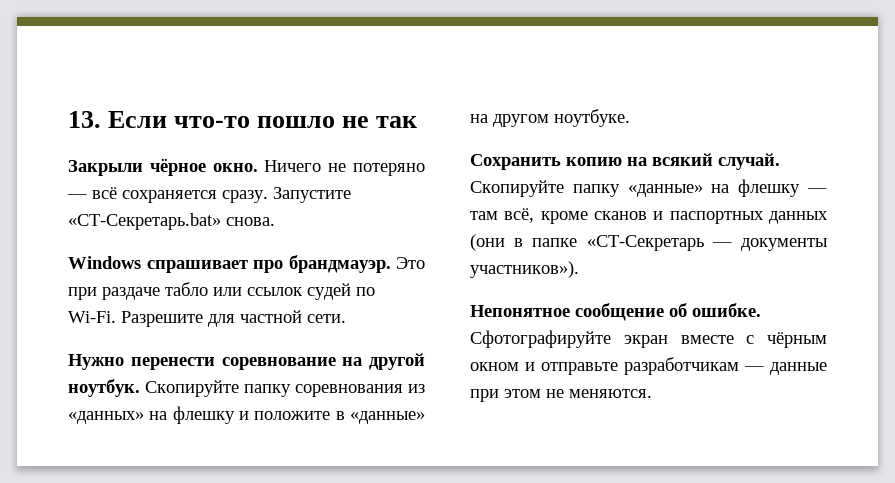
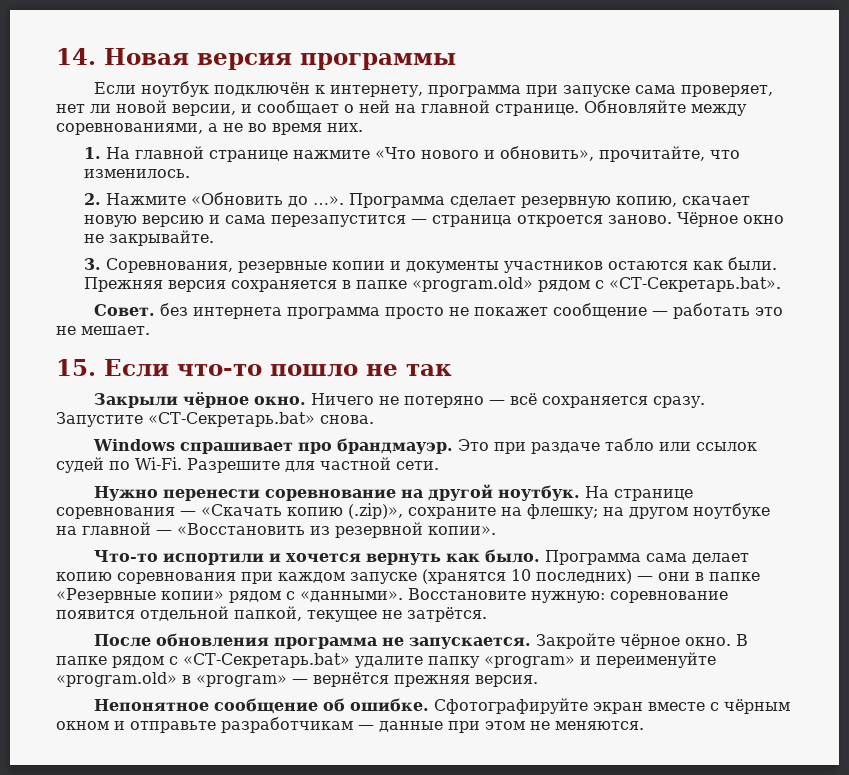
[68,111,101,128] 13. -> [56,48,456,70] [93,81,773,97] [56,100,747,116] [56,123,363,135] [83,146,740,162] [83,169,190,178] [83,192,750,208] [83,212,784,227] [83,230,214,246] [83,257,777,273] [83,277,781,292] [93,303,783,319] [56,326,150,335] [56,359,96,376] 14. Новая версия программы // Если ноутбук подключён к интернету, программа при запуске сама проверяет, нет ли новой версии, и сообщает о ней на главной странице. Обновляйте между соревнованиями, а не во время них. // 1. На главной странице нажмите «Что нового и обновить», прочитайте, что изменилось. // 2. Нажмите «Обновить до …». Программа сделает резервную копию, скачает новую версию и сама перезапустится — страница откроется заново. Чёрное окно не закрывайте. // 3. Соревнования, резервные копии и документы участников остаются как были. Прежняя версия сохраняется в папке «program.old» рядом с «СТ-Секретарь.bat». // Совет. без интернета программа просто не покажет сообщение — работать это не мешает. // 15.
[145,380,425,397] [68,406,425,424] [470,109,630,127] [470,153,780,170] [470,179,827,197] [470,208,828,224] [470,234,827,251] [470,261,579,278] Скопируйте папку соревнования из «данных» на флешку и положите в «данные» на другом ноутбуке. // Сохранить копию на всякий случай. Скопируйте папку «данные» на флешку — там всё, кроме сканов и паспортных данных (они в папке «СТ-Секретарь — документы участников»). -> [584,486,693,501] [56,503,770,519] [56,522,496,538] [93,549,749,565] [56,569,760,584] [56,588,728,603] [56,606,487,622] [93,633,748,649] [56,652,716,668] [56,672,538,687] На странице соревнования — «Скачать копию (.zip)», сохраните на флешку; на другом ноутбуке на главной — «Восстановить из резервной копии». // Что-то испортили и хочется вернуть как было. Программа сама делает копию соревнования при каждом запуске (хранятся 10 последних) — они в папке «Резервные копии» рядом с «данными». Восстановите нужную: соревнование появится отдельной папкой, текущее не затрётся. // После обновления программа не запускается. Закройте чёрное окно. В папке рядом с «СТ-Секретарь.bat» удалите папку «program» и переименуйте «program.old» в «program» — вернётся прежняя версия.

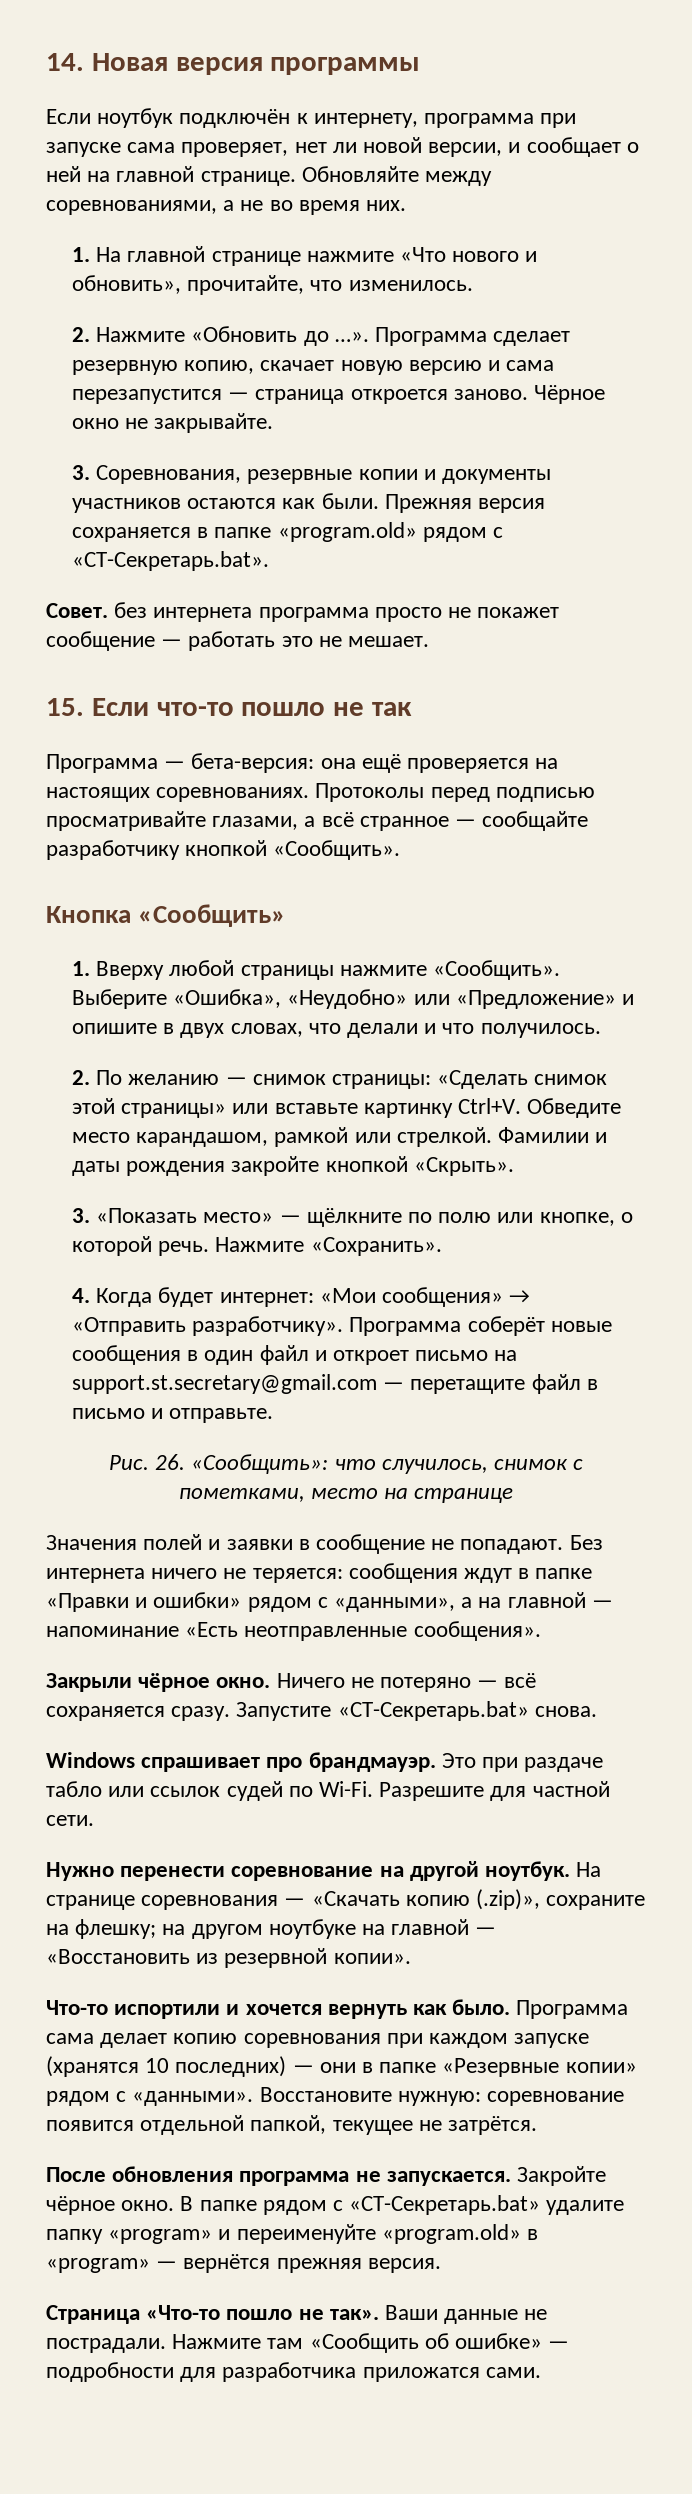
(452, 370) none -> [46,753,559,773] [46,783,595,802] [46,811,589,831] [46,840,401,860] [46,904,287,927] [71,960,560,980] [71,989,634,1009] [71,1023,601,1038] [71,1070,608,1089] [71,1098,622,1118] [71,1127,608,1147] [71,1156,514,1176] [71,1208,633,1227] [71,1236,442,1256] [71,1287,531,1307] [71,1316,612,1336] [71,1345,518,1365] [71,1374,598,1394] [71,1408,274,1423] [108,1454,584,1474] [178,1488,514,1503] [46,1534,603,1554] [46,1563,593,1583] [46,1592,613,1612] [46,1621,541,1641] // Программа — бета-версия: она ещё проверяется на настоящих соревнованиях. Протоколы перед подписью просматривайте глазами, а всё странное — сообщайте разработчику кнопкой «Сообщить». // Кнопка «Сообщить» // 1. Вверху любой страницы нажмите «Сообщить». Выберите «Ошибка», «Неудобно» или «Предложение» и опишите в двух словах, что делали и что получилось. // 2. По желанию — снимок страницы: «Сделать снимок этой страницы» или вставьте картинку Ctrl+V. Обведите место карандашом, рамкой или стрелкой. Фамилии и даты рождения закройте кнопкой «Скрыть». // 3. «Показать место» — щёлкните по полю или кнопке, о которой речь. Нажмите «Сохранить». // 4. Когда будет интернет: «Мои сообщения» → «Отправить разработчику». Программа соберёт новые сообщения в один файл и откроет письмо на support.st.secretary@gmail.com — перетащите файл в письмо и отправьте. // Рис. 26. «Сообщить»: что случилось, снимок с пометками, место на странице // Значения полей и заявки в сообщение не попадают. Без интернета ничего не теряется: сообщения ждут в папке «Правки и ошибки» рядом с «данными», а на главной — напоминание «Есть неотправленные сообщения».
[93,698,790,714] [56,717,644,733] Непонятное сообщение об ошибке. Сфотографируйте экран вместе с чёрным окном и отправьте разработчикам — данные при этом не меняются. -> [46,2305,548,2324] [46,2333,570,2353] [46,2362,541,2382] Страница «Что-то пошло не так». Ваши данные не пострадали. Нажмите там «Сообщить об ошибке» — подробности для разработчика приложатся сами.

